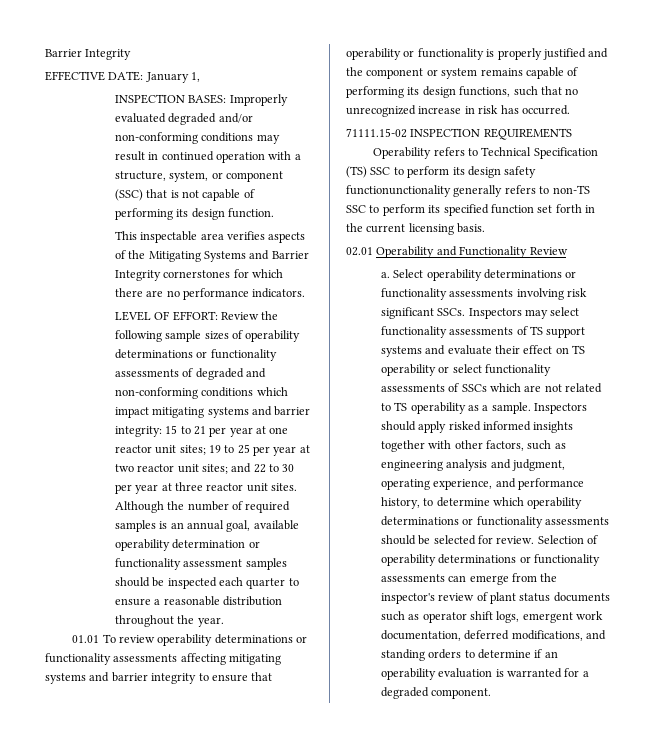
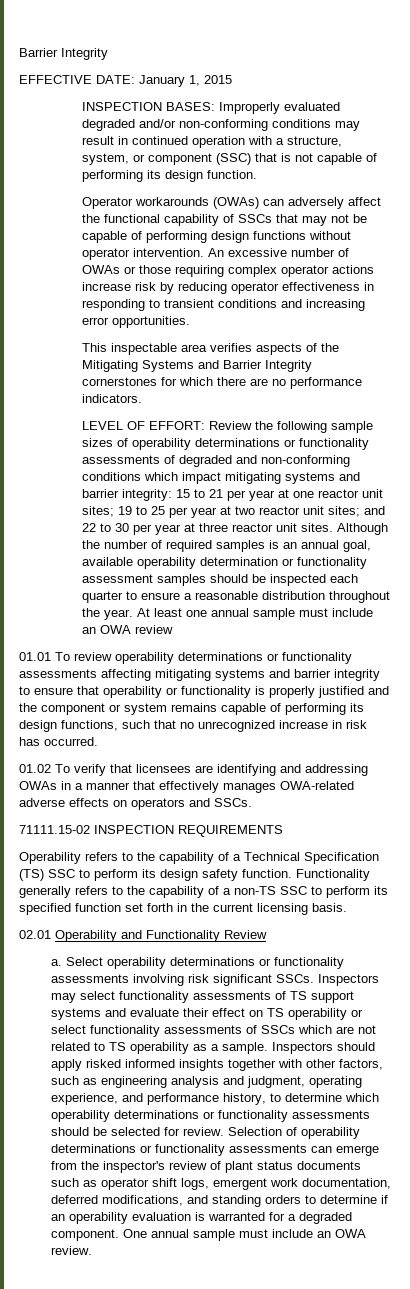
(201, 77) none -> [204,75,232,84] 2015
(274, 213) none -> [82,197,382,209] [82,214,368,226] [82,231,352,243] [82,248,350,260] [82,265,375,277] [82,282,375,294] [82,299,366,311] [82,316,191,328] // Operator workarounds (OWAs) can adversely affect the functional capability of SSCs that may not be capable of performing design functions without operator intervention. An excessive number of OWAs or those requiring complex operator actions increase risk by reducing operator effectiveness in responding to transient conditions and increasing error opportunities.
(224, 622) none -> [137,608,374,620] [82,625,174,634] At least one annual sample must include an OWA review
(570, 110) none -> [19,764,368,776] [19,781,354,793] [19,798,252,810] // 01.02 To verify that licensees are identifying and addressing OWAs in a manner that effectively manages OWA-related adverse effects on operators and SSCs.
(479, 152) none -> [137,852,241,864] the capability of a
[346,185,451,197] functionunctionality -> [242,869,370,881] function. Functionality
(550, 190) none -> [127,886,231,898] the capability of a
(492, 693) none -> [122,1229,366,1241] [50,1246,92,1255] One annual sample must include an OWA review.

